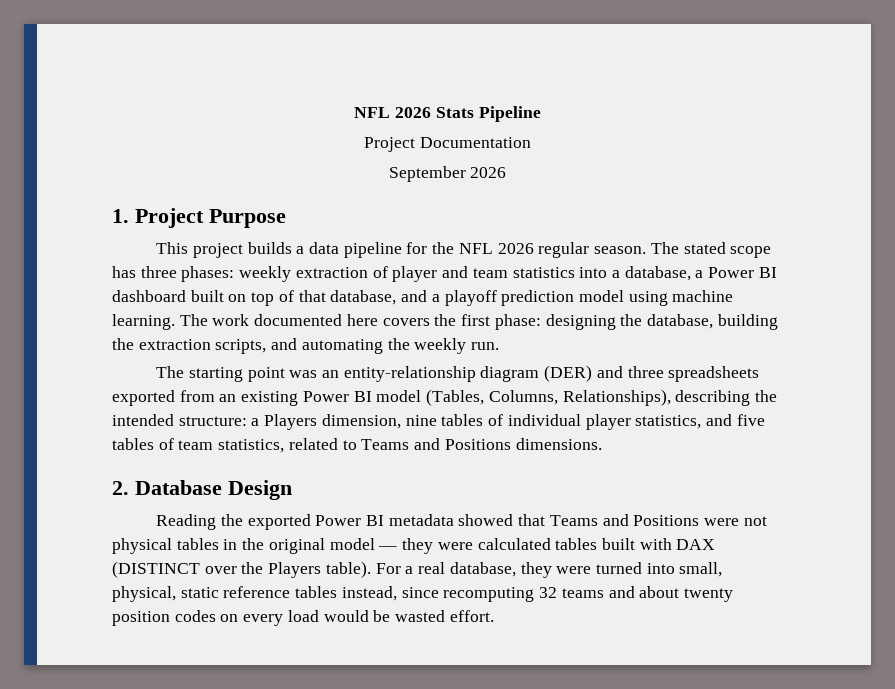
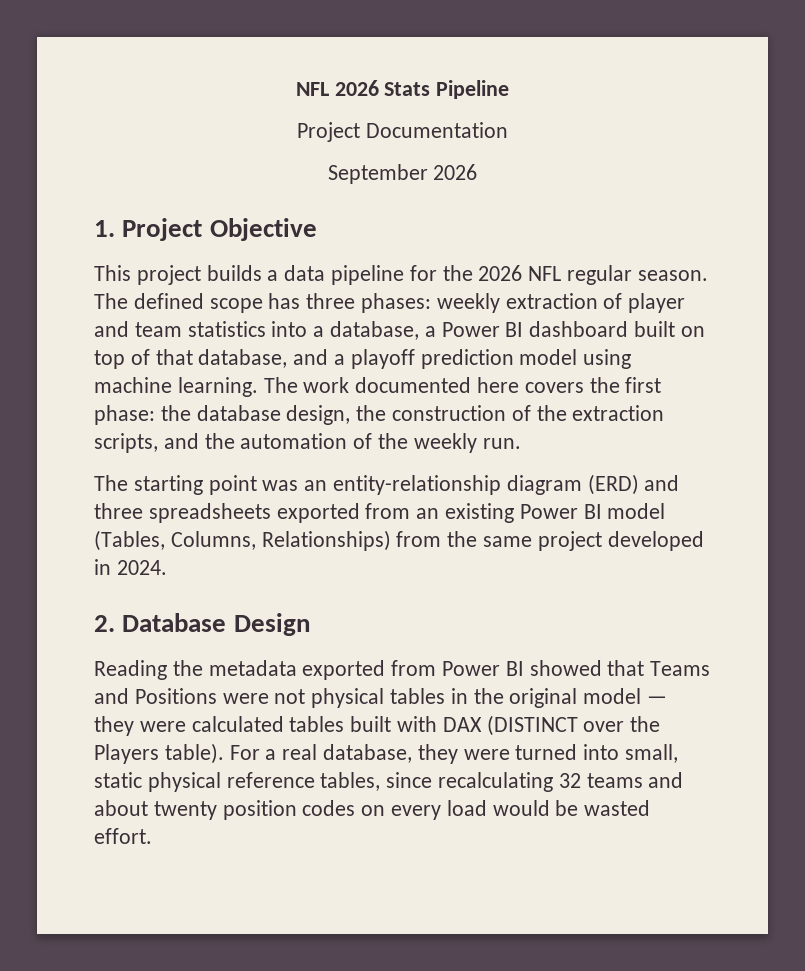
[209,209,286,228] Purpose -> [209,218,317,241] Objective
[458,243,534,254] NFL 2026 -> [478,265,562,281] 2026 NFL
[683,242,726,254] stated -> [133,293,204,309] defined
[545,314,778,330] designing the database, building -> [160,405,531,425] the database design, the construction of
[301,339,383,354] automating -> [204,433,373,449] the automation of
[544,365,593,382] (DER) -> [587,474,639,495] (ERD)
[562,389,777,406] [112,414,765,430] [112,438,602,453] Relationships), describing the intended structure: a Players dimension, nine tables of individual player statistics, and five tables of team statistics, related to Teams and Positions dimensions. -> [261,530,704,551] [94,559,167,575] Relationships) from the same project developed in 2024.
[247,514,454,530] exported Power BI metadata -> [208,660,524,680] metadata exported from Power BI
[112,586,535,602] physical, static reference tables instead, since recomputing -> [94,772,554,792] static physical reference tables, since recalculating

